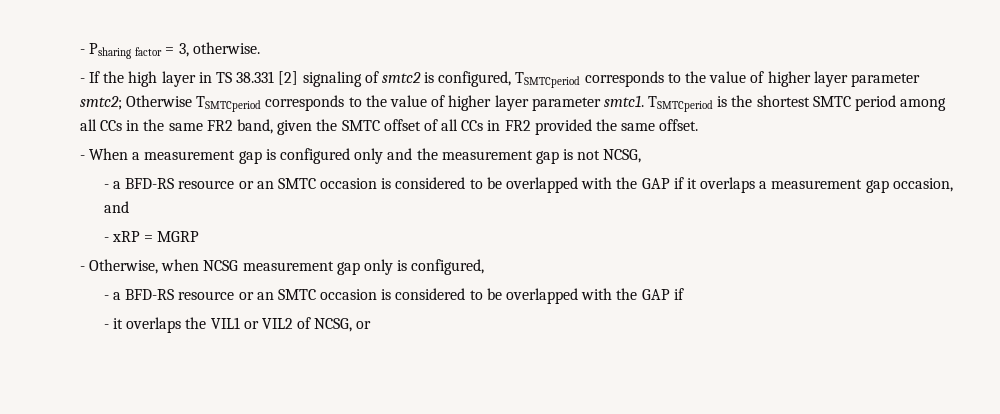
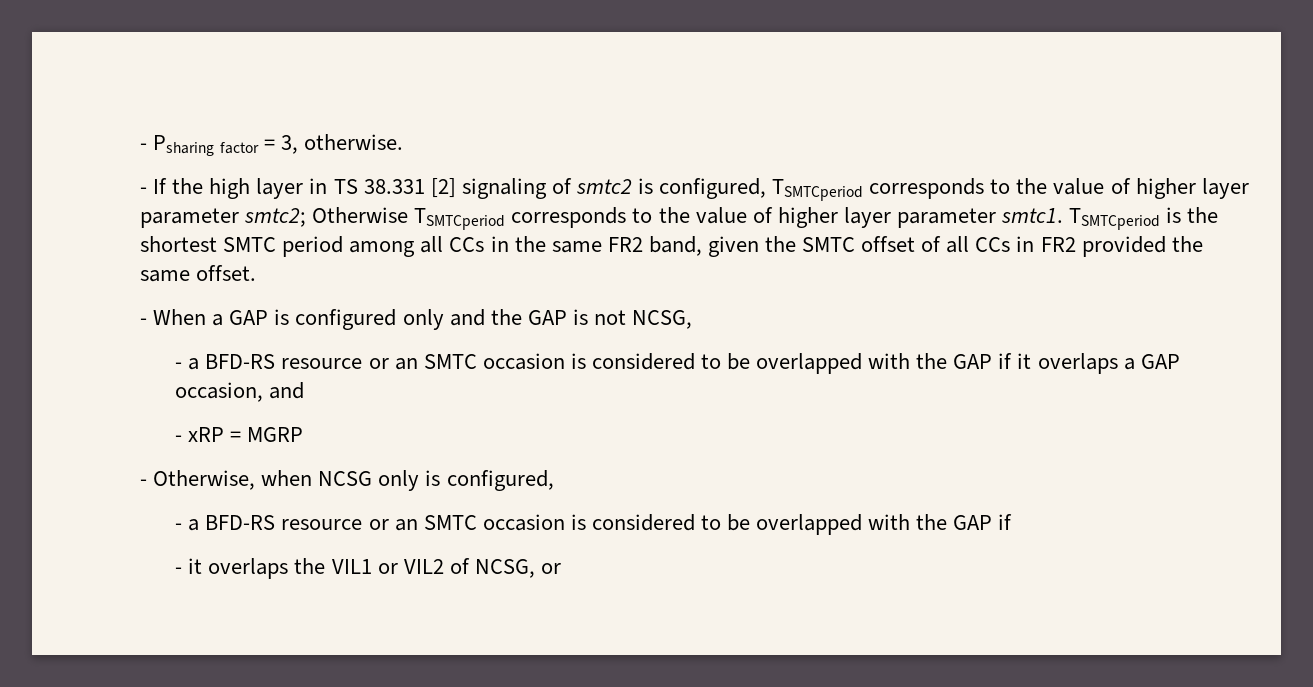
[144,150,262,164] measurement gap -> [229,310,269,325] GAP
[441,150,559,164] measurement gap -> [527,310,567,325] GAP
[771,179,889,193] measurement gap -> [1140,354,1180,369] GAP
[242,261,360,275] measurement gap -> (373, 478) none

